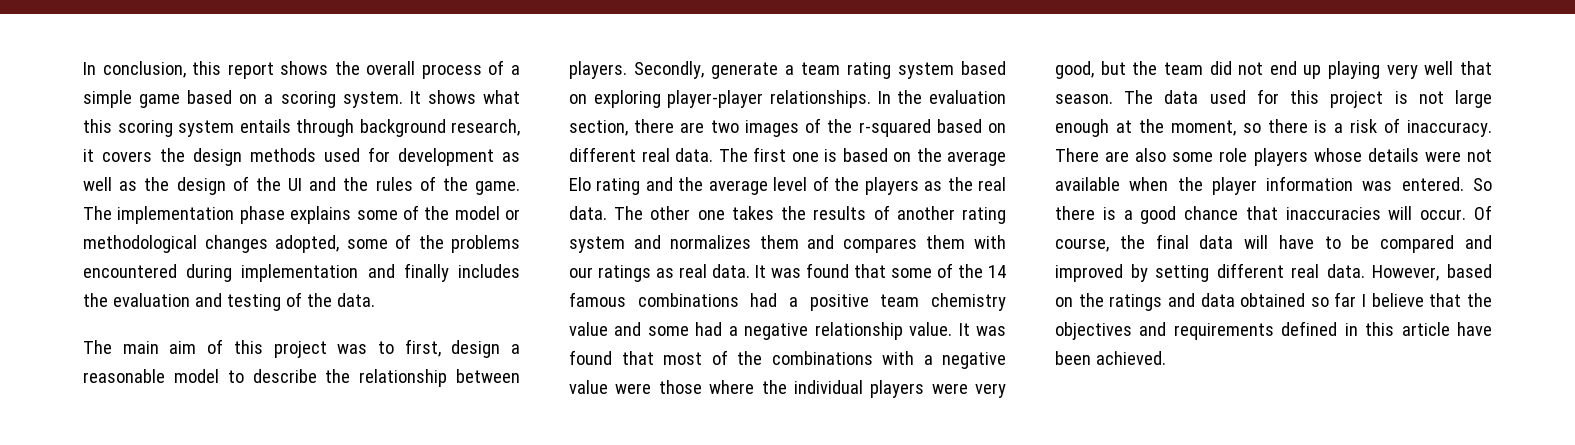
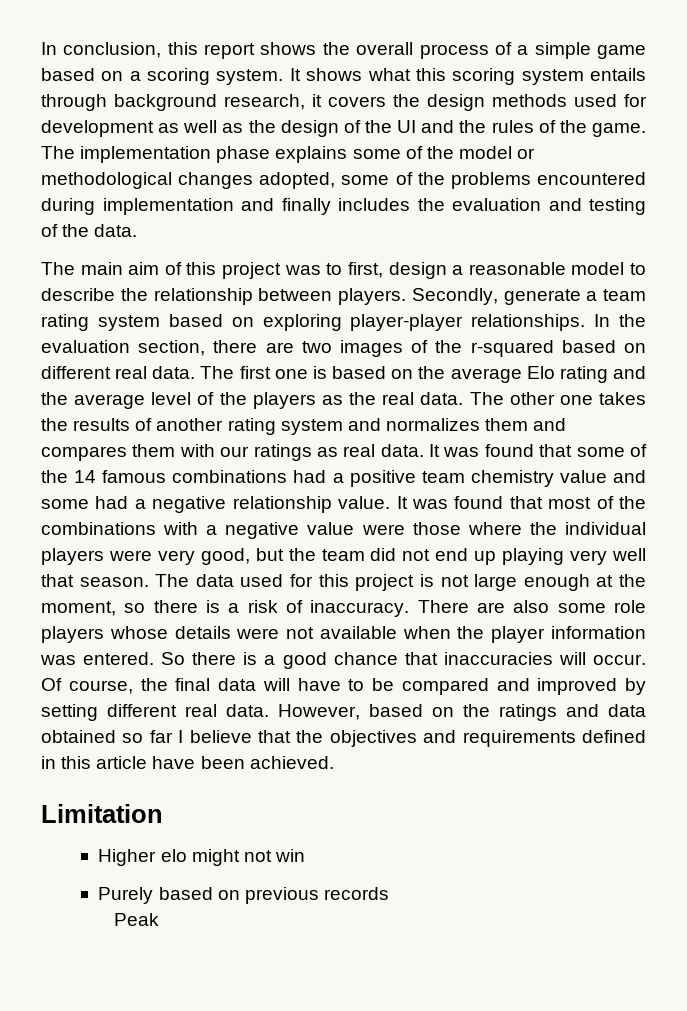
(1166, 358) none -> [41,804,163,823] [98,849,305,866] [98,887,389,904] [113,913,159,926] // Limitation // Higher elo might not win // Purely based on previous records // Peak

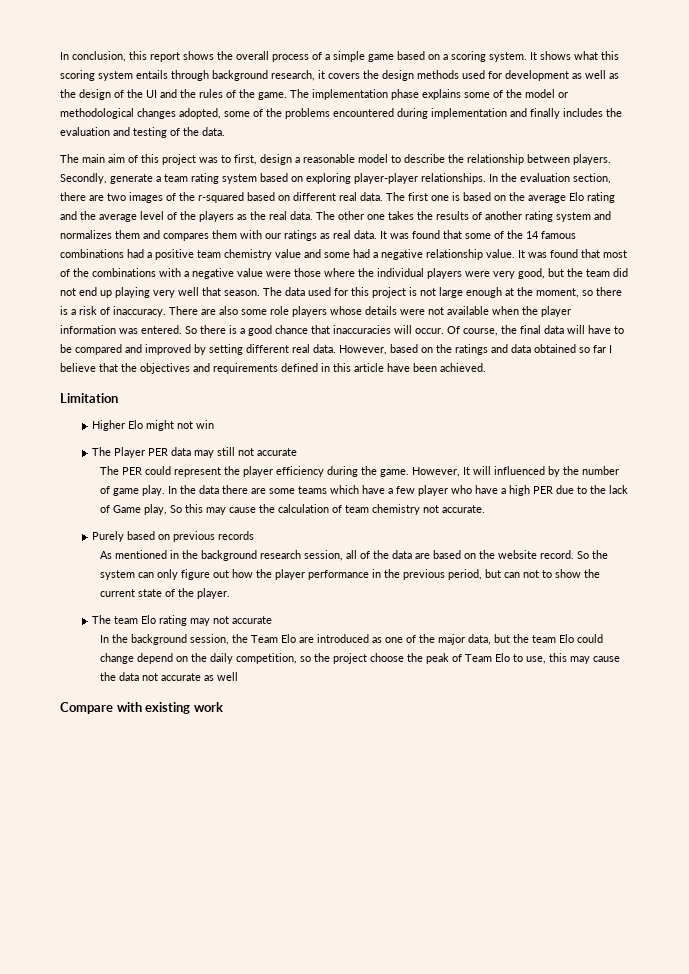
[160,849,187,862] elo -> [128,420,144,429] Elo
(305, 855) none -> [92,447,298,458] [99,466,619,477] [99,485,628,496] [99,504,485,515] // The Player PER data may still not accurate // The PER could represent the player efficiency during the game. However, It will influenced by the number of game play. In the data there are some teams which have a few player who have a high PER due to the lack of Game play, So this may cause the calculation of team chemistry not accurate.
[113,913,159,926] Peak -> [99,550,608,561] [99,569,600,580] [99,588,230,599] [92,615,273,626] [99,634,603,645] [99,653,620,664] [99,672,238,681] [60,702,223,714] As mentioned in the background research session, all of the data are based on the website record. So the system can only figure out how the player performance in the previous period, but can not to show the current state of the player. // The team Elo rating may not accurate // In the background session, the Team Elo are introduced as one of the major data, but the team Elo could change depend on the daily competition, so the project choose the peak of Team Elo to use, this may cause the data not accurate as well // Compare with existing work

